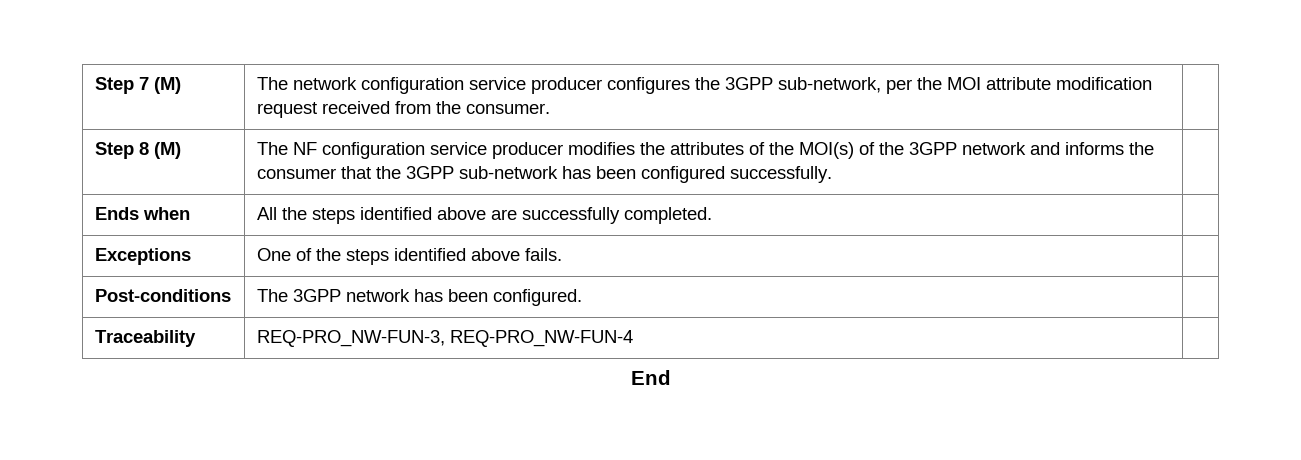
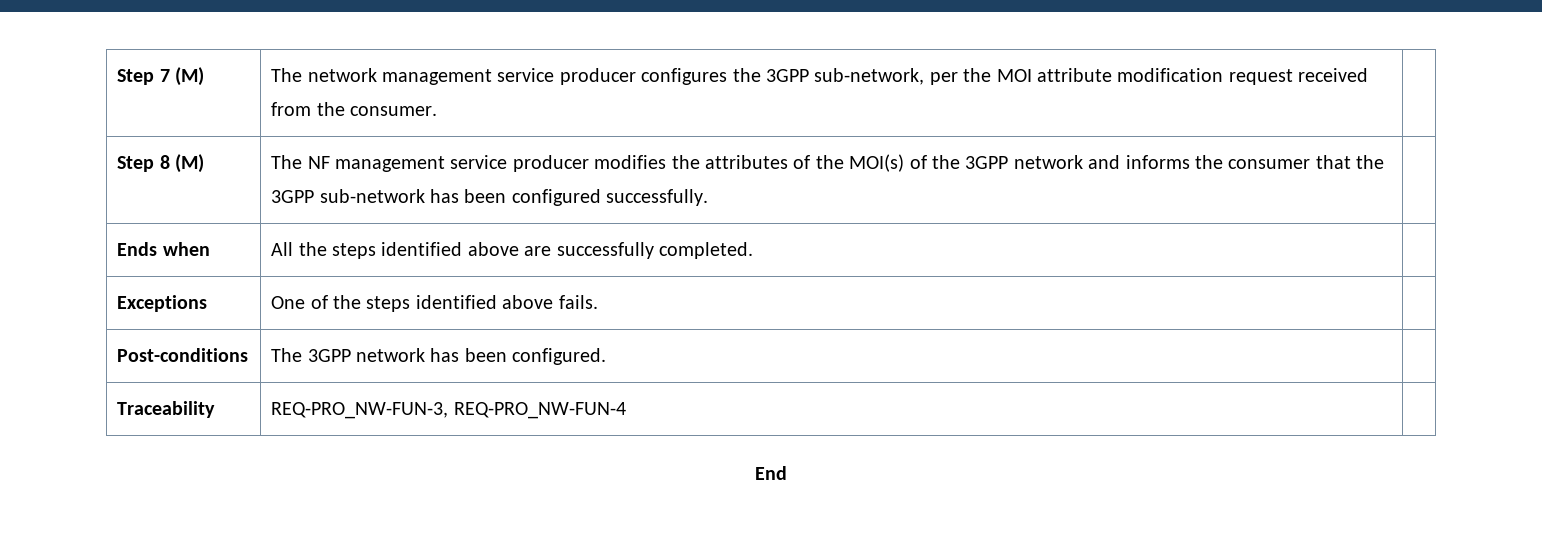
[360,77,464,94] configuration -> [381,69,492,85] management
[321,142,425,159] configuration -> [334,156,445,172] management

